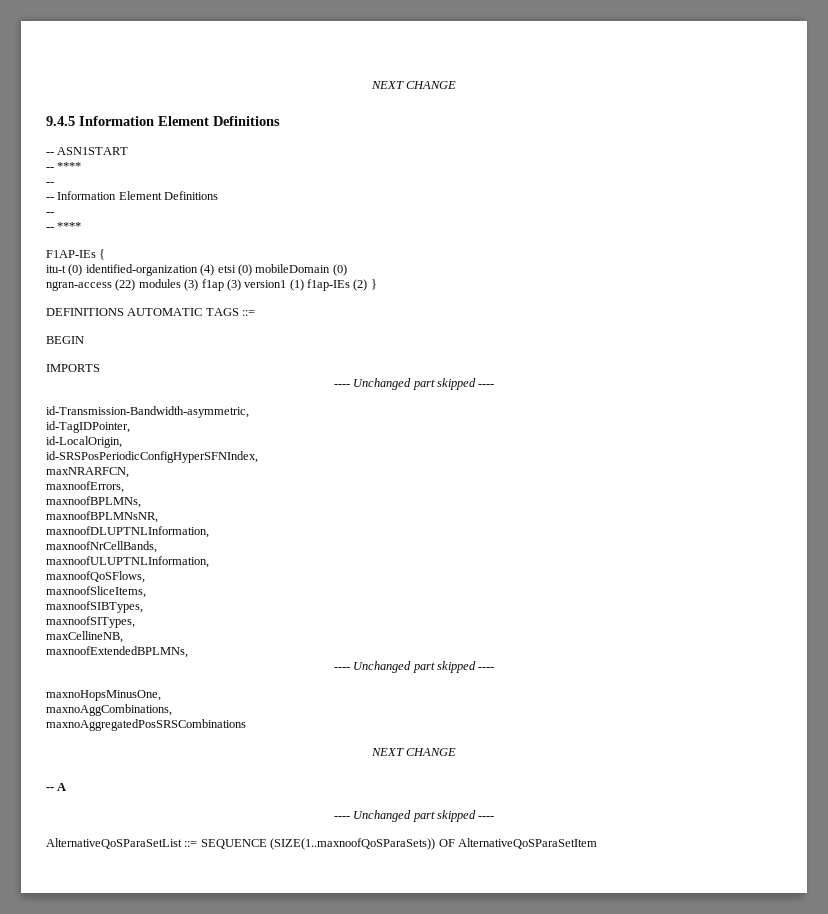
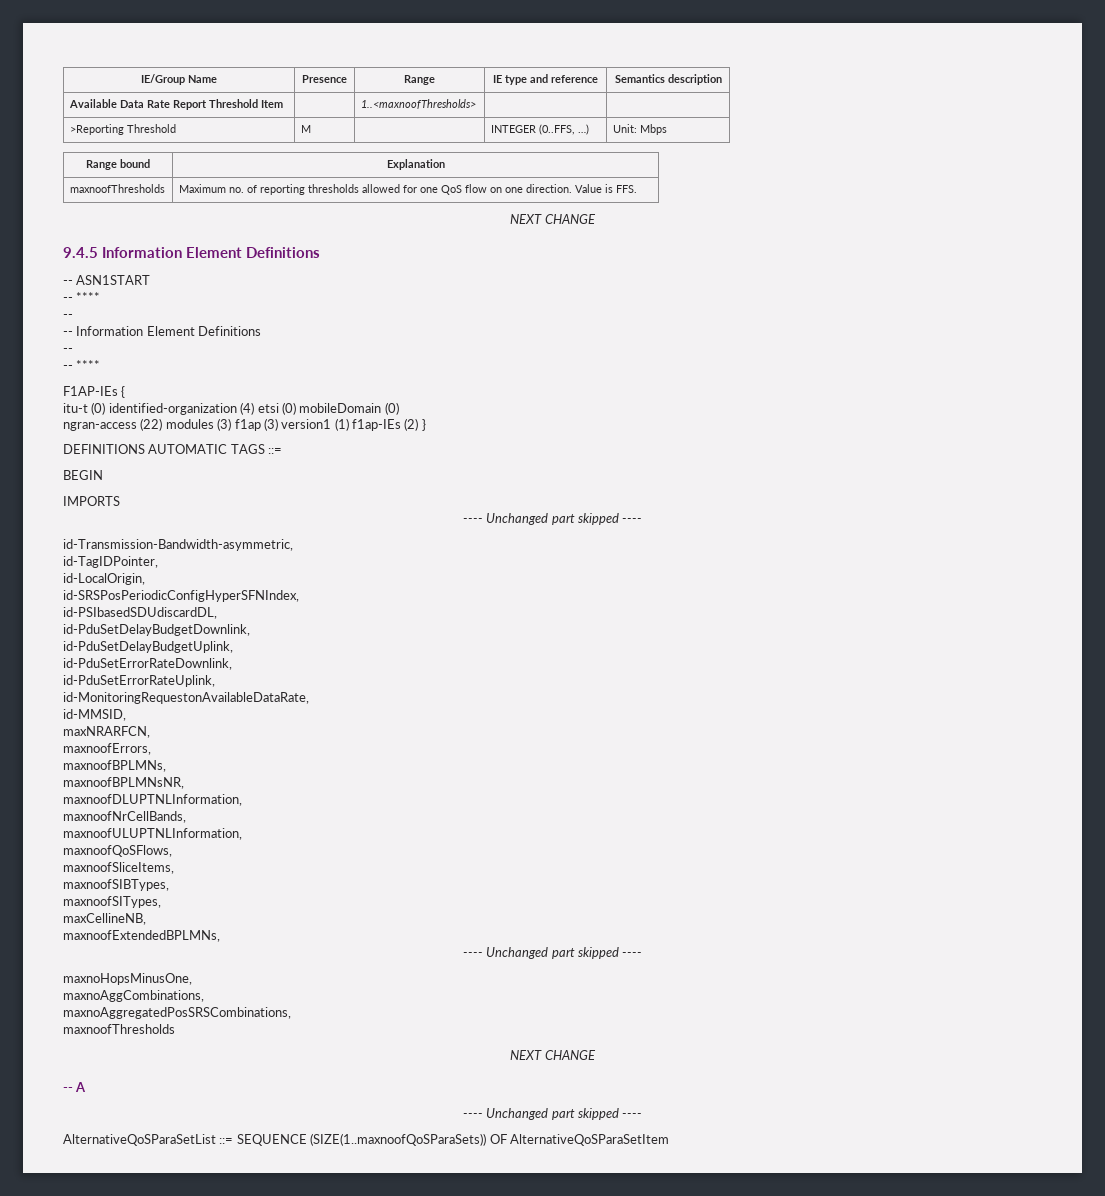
(370, 85) none -> [141,74,217,85] [302,75,347,83] [404,75,435,85] [493,74,598,85] [614,74,722,85] [68,99,283,110] [360,99,476,109] [69,124,176,135] [300,125,311,133] [490,124,589,135] [612,124,667,135] [86,159,150,170] [386,159,445,170] [69,184,165,193] [178,184,637,195] IE/Group Name | Presence | Range | IE type and reference | Semantics description // Available Data Rate Report Threshold Item | | 1..<maxnoofThresholds> | | // >Reporting Threshold | M | | INTEGER (0..FFS, …) | Unit: Mbps // Range bound | Explanation // maxnoofThresholds | Maximum no. of reporting thresholds allowed for one QoS flow on one direction. Value is FFS. //
(258, 457) none -> [63,607,217,619] [63,624,250,636] [63,641,233,653] [63,658,232,670] [63,675,215,687] [63,692,309,704] [63,709,126,721] // id-PSIbasedSDUdiscardDL, // id-PduSetDelayBudgetDownlink, // id-PduSetDelayBudgetUplink, // id-PduSetErrorRateDownlink, // id-PduSetErrorRateUplink, // id-MonitoringRequestonAvailableDataRate, // id-MMSID,
[46,719,246,731] maxnoAggregatedPosSRSCombinations -> [63,1007,291,1019] [63,1024,175,1034] maxnoAggregatedPosSRSCombinations, // maxnoofThresholds

